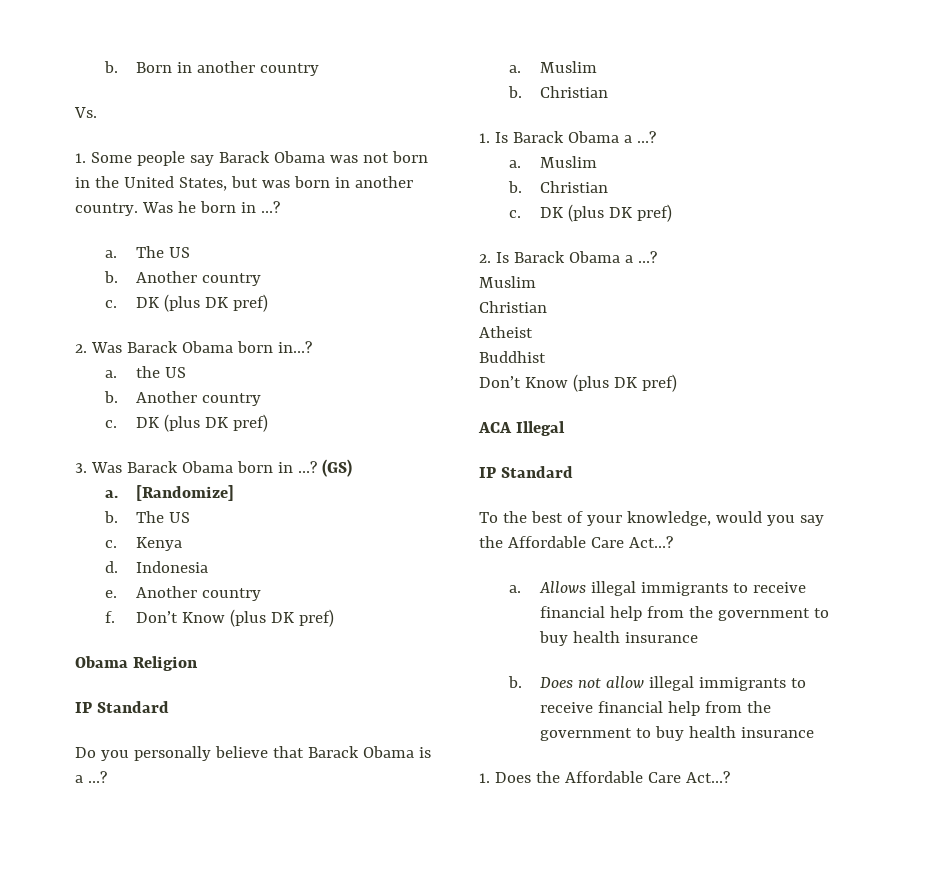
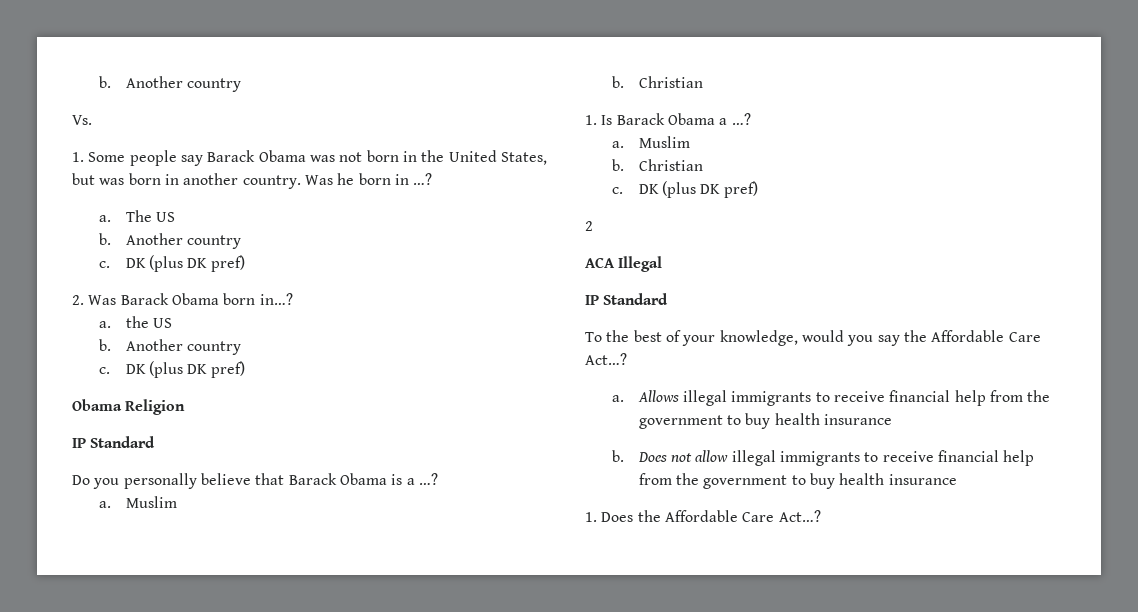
[104,61,255,73] b. Born in another -> [98,76,183,88] b. Another
[75,459,352,477] [105,485,234,501] [104,511,190,523] [105,537,182,551] [105,561,208,573] [105,586,261,601] [105,609,334,627] // 3. Was Barack Obama born in …? (GS) // a. [Randomize] // b. The US // c. Kenya // d. Indonesia // e. Another country // f. Don’t Know (plus DK pref) -> (245, 369) none
[479,251,657,263] [479,276,536,288] [479,301,547,313] [479,326,533,338] [479,351,546,363] [479,374,677,392] 2. Is Barack Obama a …? // Muslim // Christian // Atheist // Buddhist // Don’t Know (plus DK pref) -> [585,221,593,231] 2

